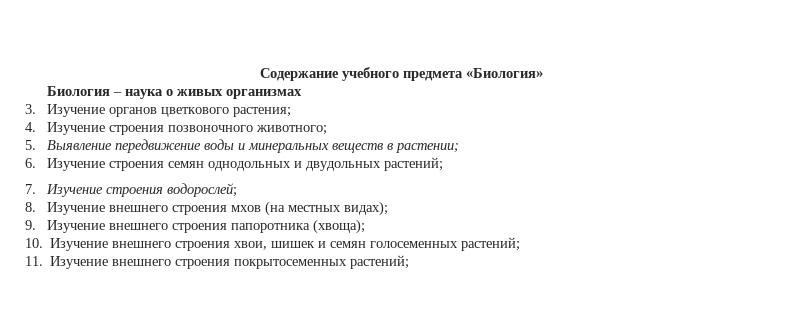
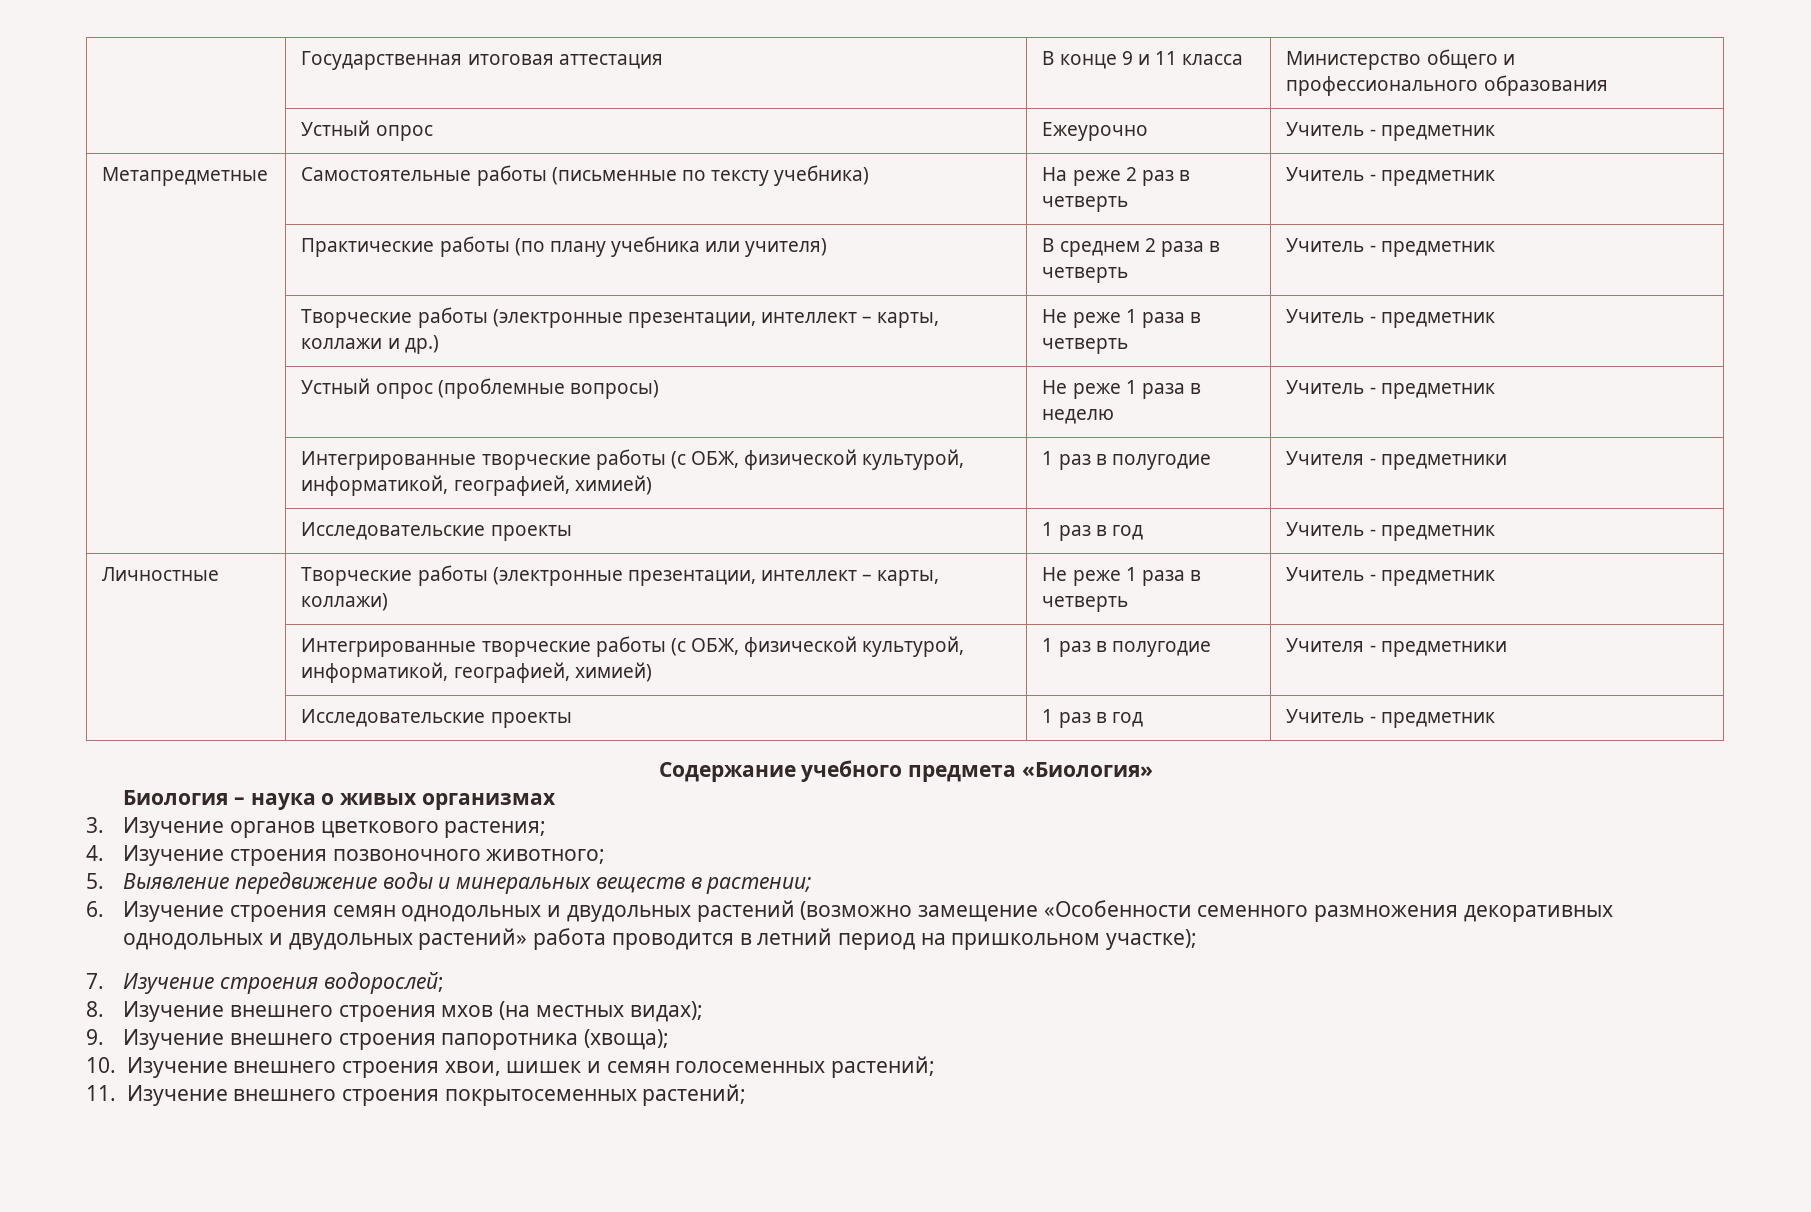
(260, 74) none -> [301,51,663,70] [1042,51,1244,69] [1286,49,1515,70] [1286,75,1608,96] [301,120,433,141] [1042,122,1149,141] [1286,122,1495,141] [102,167,269,186] [301,165,870,186] [1042,167,1191,186] [1042,196,1129,212] [1286,167,1495,186] [301,236,828,257] [1042,238,1221,257] [1042,267,1129,283] [1286,238,1495,257] [301,307,940,328] [301,335,439,354] [1042,309,1202,328] [1042,338,1129,354] [1286,309,1495,328] [301,378,659,399] [1042,380,1202,399] [1042,409,1115,424] [1286,380,1495,399] [301,449,965,470] [301,475,652,496] [1042,451,1211,470] [1286,451,1507,470] [301,522,572,541] [1042,522,1143,541] [1286,522,1495,541] [102,567,220,581] [301,565,940,586] [301,593,389,611] [1042,567,1202,586] [1042,596,1129,612] [1286,567,1495,586] [301,636,965,657] [301,662,652,683] [1042,638,1211,657] [1286,638,1507,657] [301,709,572,728] [1042,709,1143,728] [1286,709,1495,728] | Государственная итоговая аттестация | В конце 9 и 11 класса | Министерство общего и профессионального образования // | Устный опрос | Ежеурочно | Учитель - предметник // Метапредметные | Самостоятельные работы (письменные по тексту учебника) | На реже 2 раз в четверть | Учитель - предметник // | Практические работы (по плану учебника или учителя) | В среднем 2 раза в четверть | Учитель - предметник // | Творческие работы (электронные презентации, интеллект – карты, коллажи и др.) | Не реже 1 раза в четверть | Учитель - предметник // | Устный опрос (проблемные вопросы) | Не реже 1 раза в неделю | Учитель - предметник // | Интегрированные творческие работы (с ОБЖ, физической культурой, информатикой, географией, химией) | 1 раз в полугодие | Учителя - предметники // | Исследовательские проекты | 1 раз в год | Учитель - предметник // Личностные | Творческие работы (электронные презентации, интеллект – карты, коллажи) | Не реже 1 раза в четверть | Учитель - предметник // | Интегрированные творческие работы (с ОБЖ, физической культурой, информатикой, географией, химией) | 1 раз в полугодие | Учителя - предметники // | Исследовательские проекты | 1 раз в год | Учитель - предметник //
[384,157,444,171] растений; -> [696,900,1613,922] [123,928,1197,950] растений (возможно замещение «Особенности семенного размножения декоративных однодольных и двудольных растений» работа проводится в летний период на пришкольном участке);

